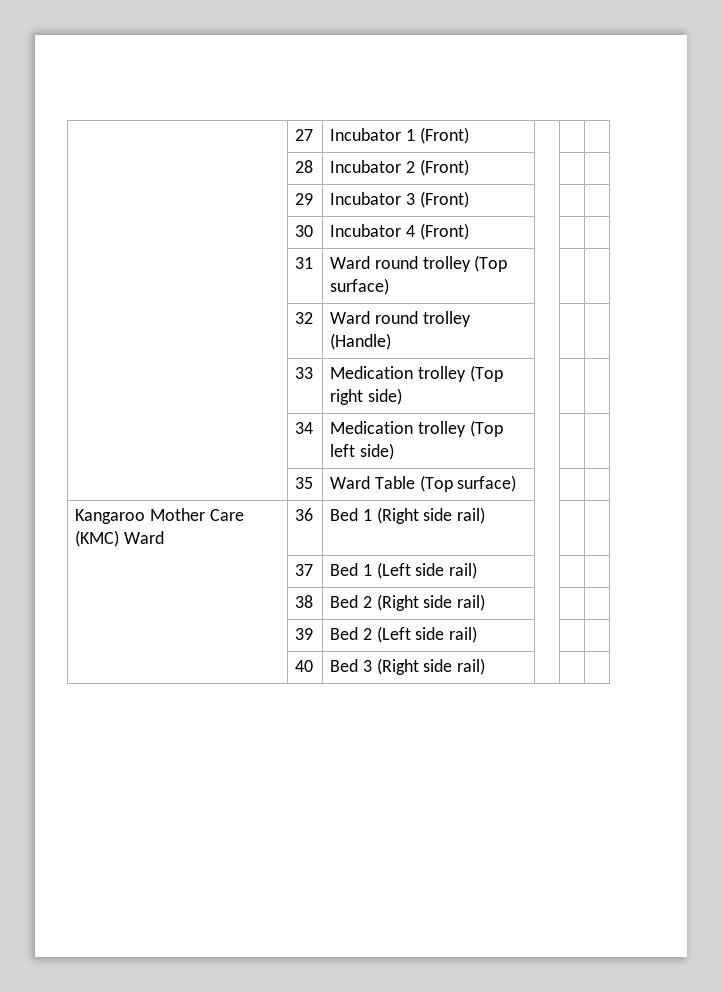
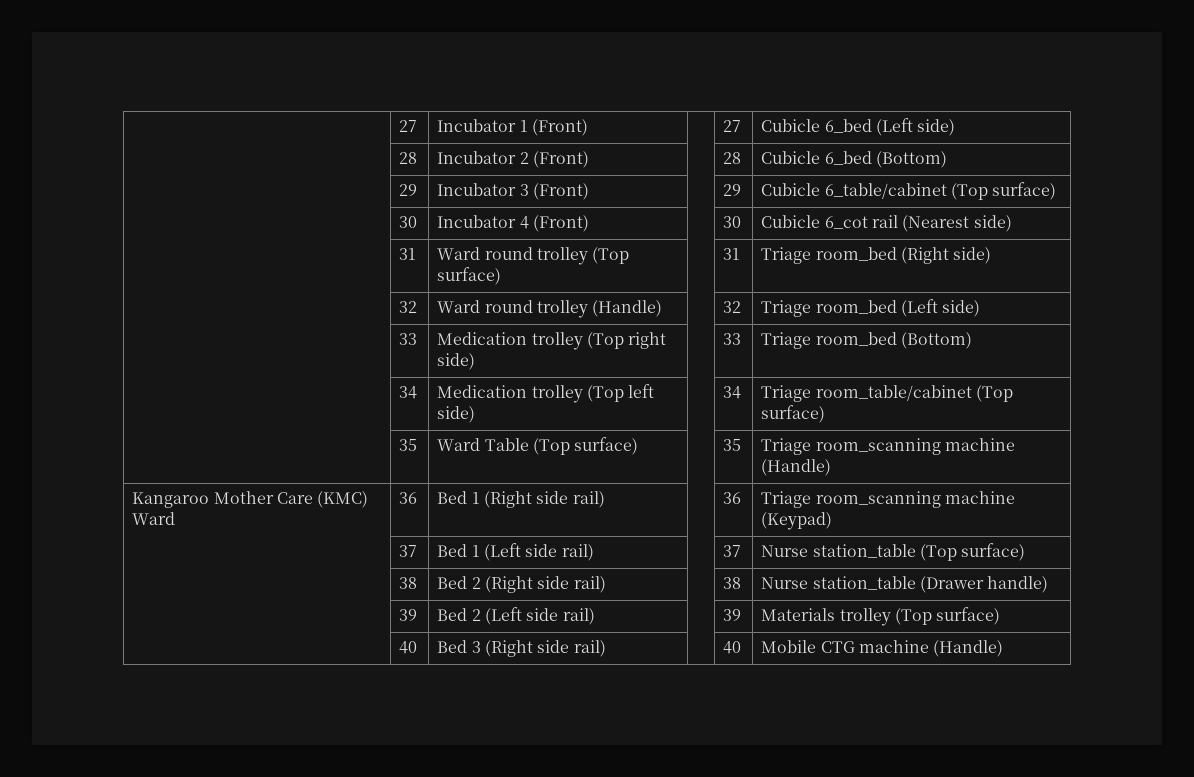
(469, 135) | -> [723,120,742,132] [761,118,956,136] 27 | Cubicle 6_bed (Left side)
(469, 167) | -> [723,152,742,164] [761,151,947,168] 28 | Cubicle 6_bed (Bottom)
(469, 199) | -> [723,184,742,196] [761,182,1057,200] 29 | Cubicle 6_table/cabinet (Top surface)
(469, 231) | -> [723,216,742,228] [761,215,1012,232] 30 | Cubicle 6_cot rail (Nearest side)
(390, 286) | -> [723,248,741,260] [761,247,992,264] 31 | Triage room_bed (Right side)
(392, 341) | -> [723,301,742,313] [761,299,981,317] 32 | Triage room_bed (Left side)
(402, 396) | -> [723,333,742,345] [761,332,972,349] 33 | Triage room_bed (Bottom)
(394, 451) | -> [723,386,742,399] [761,385,1013,402] [761,405,826,423] 34 | Triage room_table/cabinet (Top surface)
(517, 483) | -> [723,439,742,451] [761,438,1015,455] [761,459,832,476] 35 | Triage room_scanning machine (Handle)
(486, 515) | -> [723,492,742,504] [761,491,1015,508] [761,512,833,530] 36 | Triage room_scanning machine (Keypad)
(478, 570) | -> [723,545,742,557] [761,543,1026,561] 37 | Nurse station_table (Top surface)
(486, 602) | -> [723,577,742,589] [761,576,1049,593] 38 | Nurse station_table (Drawer handle)
(478, 634) | -> [723,609,742,621] [761,607,1001,626] 39 | Materials trolley (Top surface)
(486, 666) | -> [723,641,742,654] [761,640,1004,657] 40 | Mobile CTG machine (Handle)

